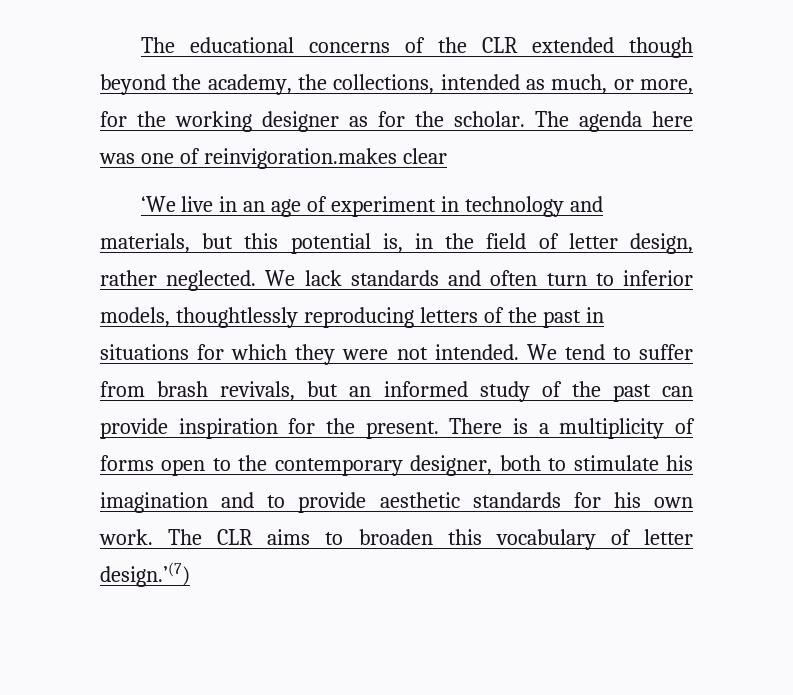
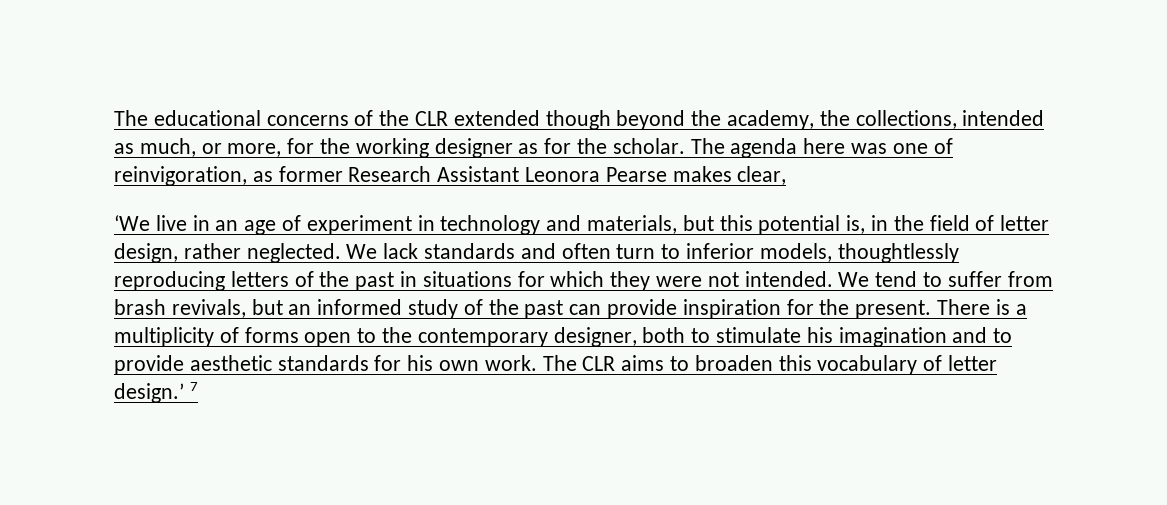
[203,148,447,169] reinvigoration.makes clear -> [114,166,787,186] reinvigoration, as former Research Assistant Leonora Pearse makes clear,
[100,562,190,587] design.’(7) -> [114,382,198,403] design.’ 7

